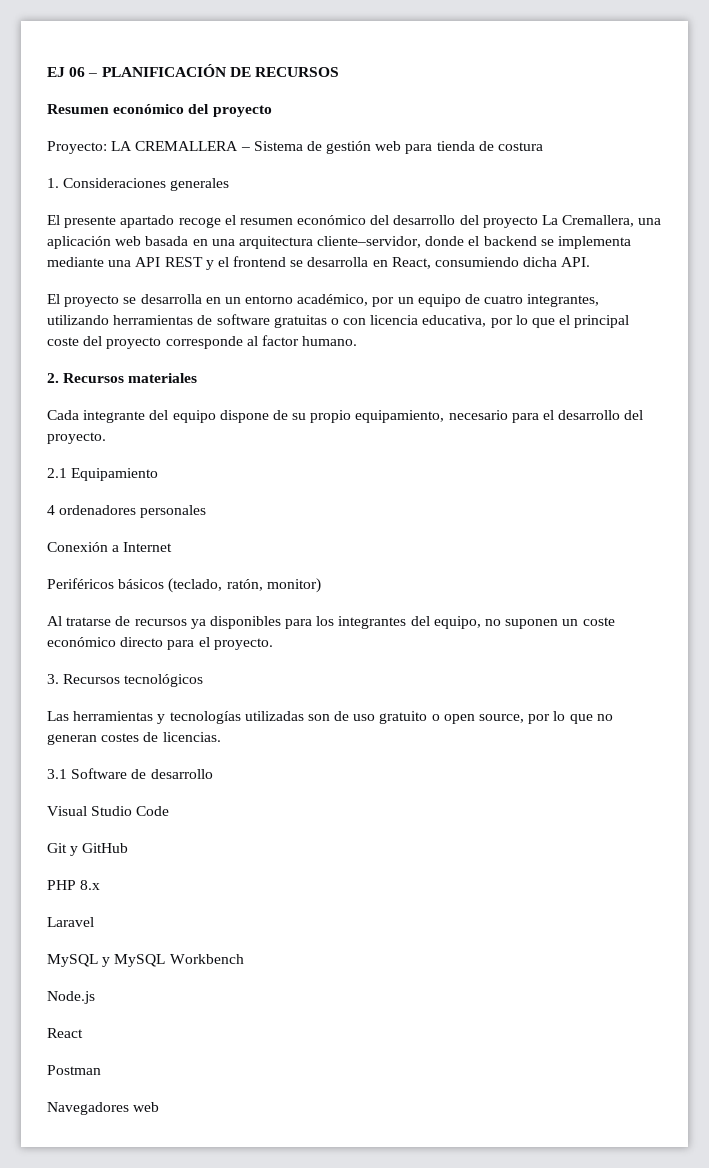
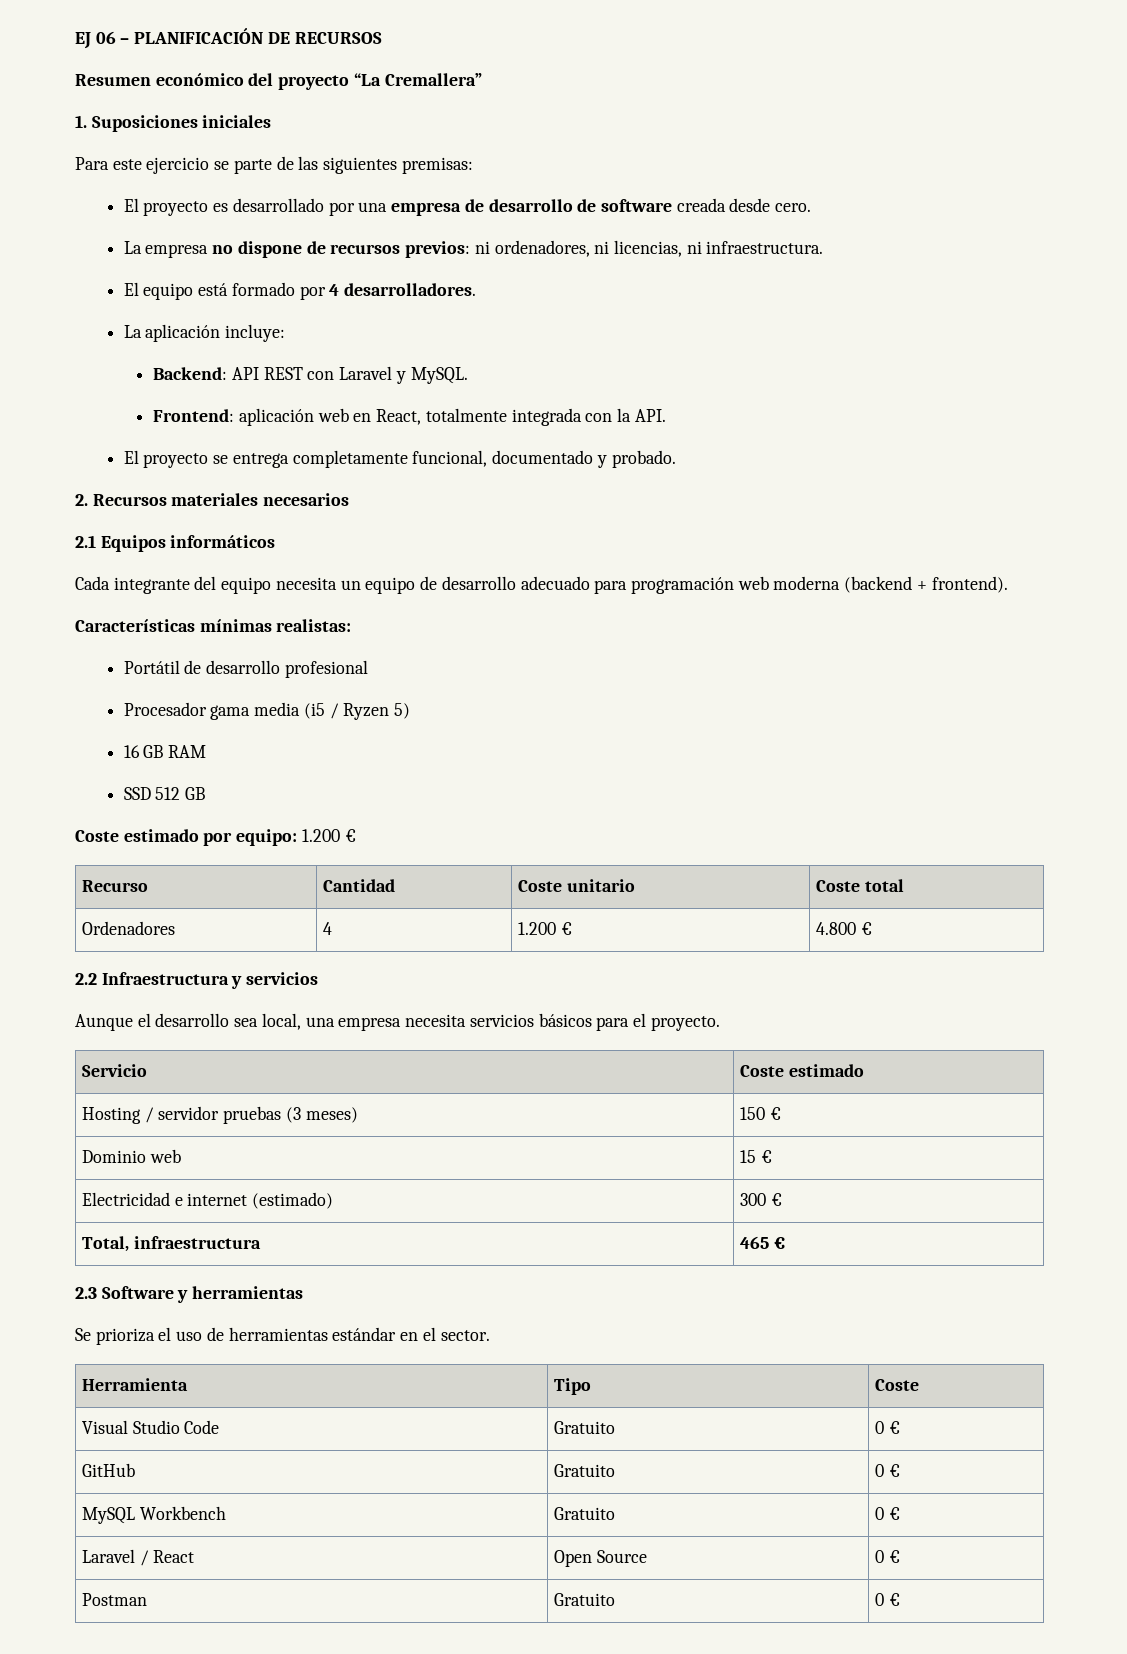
[47,141,544,154] [47,178,230,191] [47,215,662,228] [47,236,632,249] [47,256,591,270] [47,294,600,307] [47,314,630,328] [47,335,358,349] // Proyecto: LA CREMALLERA – Sistema de gestión web para tienda de costura // 1. Consideraciones generales // El presente apartado recoge el resumen económico del desarrollo del proyecto La Cremallera, una aplicación web basada en una arquitectura cliente–servidor, donde el backend se implementa mediante una API REST y el frontend se desarrolla en React, consumiendo dicha API. // El proyecto se desarrolla en un entorno académico, por un equipo de cuatro integrantes, utilizando herramientas de software gratuitas o con licencia educativa, por lo que el principal coste del proyecto corresponde al factor humano. -> [353,73,482,86] [75,115,272,132] [75,156,473,174] [123,198,812,216] [123,240,824,258] [123,282,477,300] [123,324,286,342] [153,366,468,384] [153,408,666,426] [123,450,676,468] “La Cremallera” // 1. Suposiciones iniciales // Para este ejercicio se parte de las siguientes premisas: // El proyecto es desarrollado por una empresa de desarrollo de software creada desde cero. // La empresa no dispone de recursos previos: ni ordenadores, ni licencias, ni infraestructura. // El equipo está formado por 4 desarrolladores. // La aplicación incluye: // Backend: API REST con Laravel y MySQL. // Frontend: aplicación web en React, totalmente integrada con la API. // El proyecto se entrega completamente funcional, documentado y probado.
(198, 378) none -> [263,493,350,506] [75,535,276,552] necesarios // 2.1 Equipos informáticos
[219,410,644,423] [47,432,106,444] [47,468,159,481] [47,505,207,518] [47,542,173,552] [47,578,321,593] [47,616,615,629] [47,637,273,650] [47,674,204,687] [47,711,613,724] [47,732,221,745] [47,768,213,779] [47,806,170,816] [47,843,129,856] [47,880,101,890] [47,917,94,927] [47,954,244,967] [47,991,95,1004] [47,1028,83,1038] [47,1065,101,1075] [47,1102,160,1115] dispone de su propio equipamiento, necesario para el desarrollo del proyecto. // 2.1 Equipamiento // 4 ordenadores personales // Conexión a Internet // Periféricos básicos (teclado, ratón, monitor) // Al tratarse de recursos ya disponibles para los integrantes del equipo, no suponen un coste económico directo para el proyecto. // 3. Recursos tecnológicos // Las herramientas y tecnologías utilizadas son de uso gratuito o open source, por lo que no generan costes de licencias. // 3.1 Software de desarrollo // Visual Studio Code // Git y GitHub // PHP 8.x // Laravel // MySQL y MySQL Workbench // Node.js // React // Postman // Navegadores web -> [275,576,1008,594] [75,619,352,632] [123,660,368,678] [123,702,411,720] [123,745,207,758] [123,787,206,800] [75,829,356,846] [82,880,149,892] [323,879,396,892] [518,879,635,892] [816,879,904,892] [82,921,176,935] [323,922,333,935] [518,922,572,935] [816,922,872,935] [75,972,319,989] [75,1013,720,1031] [82,1064,148,1077] [740,1064,864,1077] [82,1106,358,1124] [740,1107,781,1120] [82,1149,181,1163] [740,1150,772,1163] [82,1192,334,1209] [740,1193,782,1206] [82,1236,261,1252] [740,1236,786,1249] [75,1286,304,1303] [75,1327,490,1345] [82,1378,189,1391] [554,1378,592,1395] [875,1379,920,1391] [82,1420,220,1434] [554,1421,616,1434] [875,1421,900,1434] [82,1463,136,1477] [554,1464,616,1477] [875,1464,900,1477] [82,1506,226,1524] [554,1507,616,1520] [875,1507,900,1520] [82,1549,195,1566] [554,1550,647,1567] [875,1550,900,1563] [82,1593,148,1606] [554,1593,616,1606] [875,1593,900,1606] necesita un equipo de desarrollo adecuado para programación web moderna (backend + frontend). // Características mínimas realistas: // Portátil de desarrollo profesional // Procesador gama media (i5 / Ryzen 5) // 16 GB RAM // SSD 512 GB // Coste estimado por equipo: 1.200 € // Recurso | Cantidad | Coste unitario | Coste total // Ordenadores | 4 | 1.200 € | 4.800 € // 2.2 Infraestructura y servicios // Aunque el desarrollo sea local, una empresa necesita servicios básicos para el proyecto. // Servicio | Coste estimado // Hosting / servidor pruebas (3 meses) | 150 € // Dominio web | 15 € // Electricidad e internet (estimado) | 300 € // Total, infraestructura | 465 € // 2.3 Software y herramientas // Se prioriza el uso de herramientas estándar en el sector. // Herramienta | Tipo | Coste // Visual Studio Code | Gratuito | 0 € // GitHub | Gratuito | 0 € // MySQL Workbench | Gratuito | 0 € // Laravel / React | Open Source | 0 € // Postman | Gratuito | 0 €

